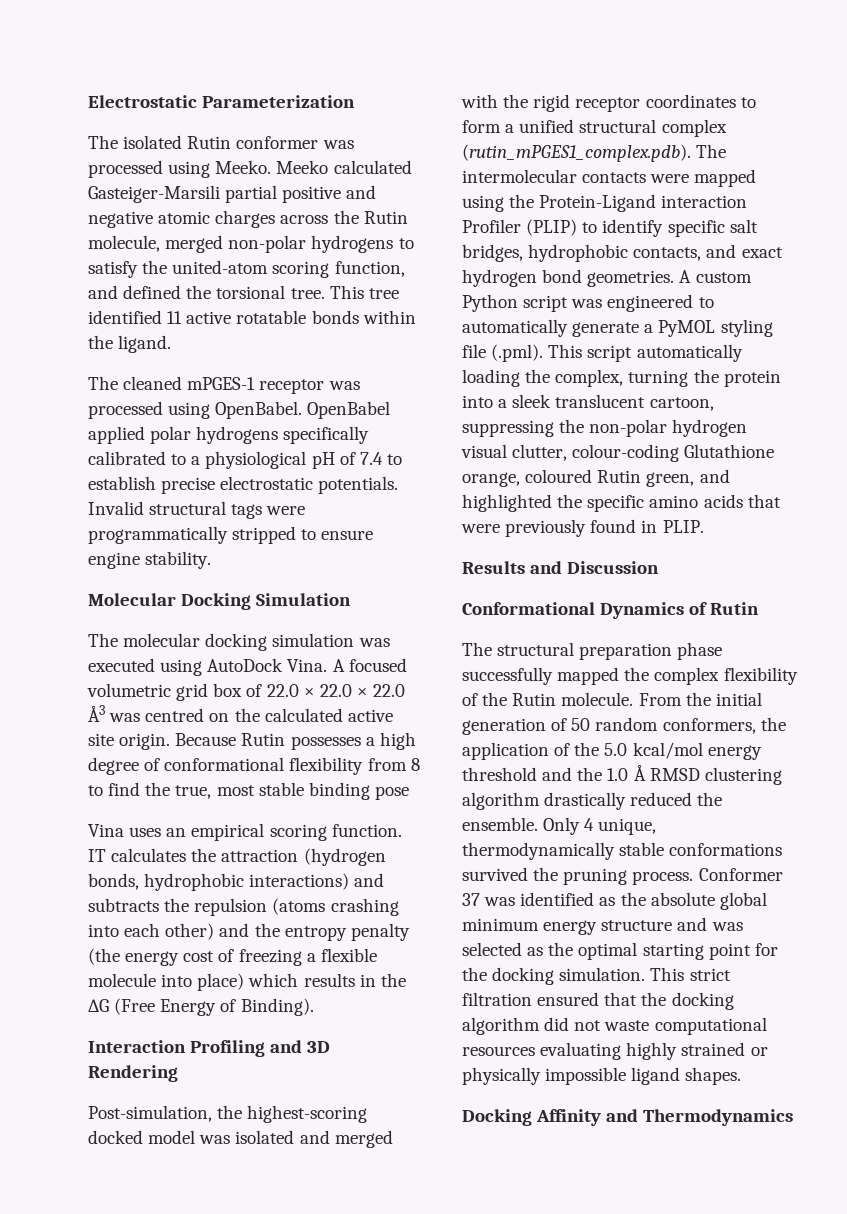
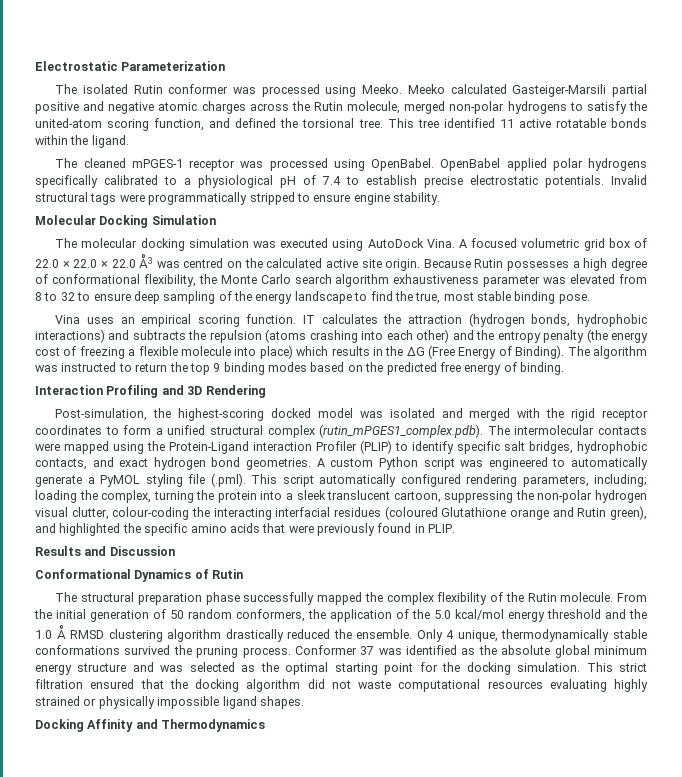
[289,757,420,775] flexibility from 8 -> [143,274,647,287] [35,291,352,304] flexibility, the Monte Carlo search algorithm exhaustiveness parameter was elevated from 8 to 32 to ensure deep sampling of the energy landscape
[374,786,409,800] pose -> [558,294,590,304] pose.
(314, 1007) none -> [567,346,648,359] [35,362,564,375] The algorithm was instructed to return the top 9 binding modes based on the predicted free energy of binding.
(743, 353) none -> [400,474,647,487] configured rendering parameters, including;
[684,444,775,458] [462,469,695,487] Glutathione orange, coloured Rutin green, -> [191,506,647,520] the interacting interfacial residues (coloured Glutathione orange and Rutin green),

